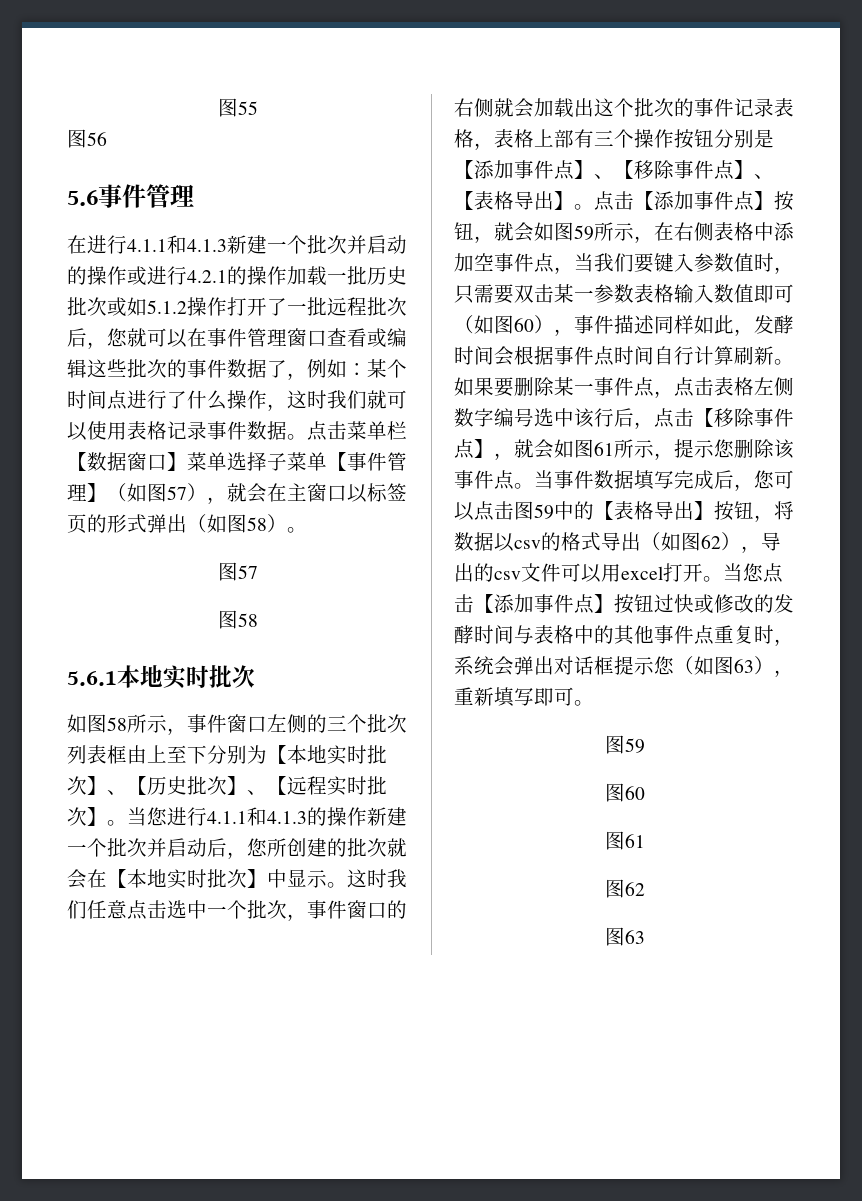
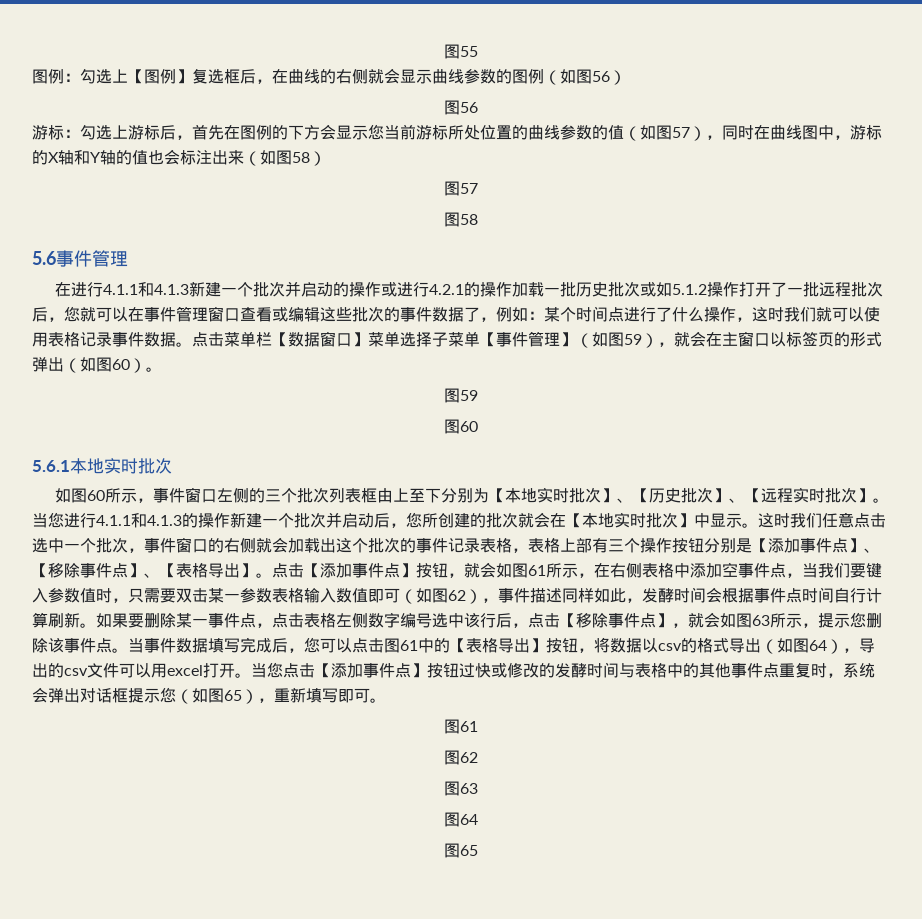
[87,132,107,146] 56 -> [48,68,626,85] [444,100,478,115] [32,124,882,141] [32,149,326,166] [444,181,478,196] [444,212,478,227] 例：勾选上【图例】复选框后，在曲线的右侧就会显示曲线参数的图例（如图56） // 图56 // 游标：勾选上游标后，首先在图例的下方会显示您当前游标所处位置的曲线参数的值（如图57），同时在曲线图中，游标的X轴和Y轴的值也会标注出来（如图58） // 图57 // 图58
[167,486,187,500] 57 -> [624,334,642,345] 59
[247,517,267,531] 58 -> [112,359,130,370] 60
[237,565,258,579] [217,610,258,629] 57 // 图58 -> [460,390,478,401] [444,419,478,434] 59 // 图60
[107,717,127,731] 58 -> [87,490,106,501] 60
[574,225,594,240] 59 -> [528,565,546,576] 61
[514,318,534,332] 60 -> [448,590,466,601] 62
[594,442,614,456] 61 -> [752,615,770,626] 63
[534,504,554,519] 59 -> [400,640,418,651] 61
[701,535,721,549] 62 -> [809,640,827,651] 64
[734,659,754,673] 63 -> [224,690,242,701] 65
[604,735,645,754] [604,783,645,802] // 图59 // 图60 -> (386, 700) none
(645, 937) none -> [444,812,478,827] [444,843,478,858] // 图64 // 图65

